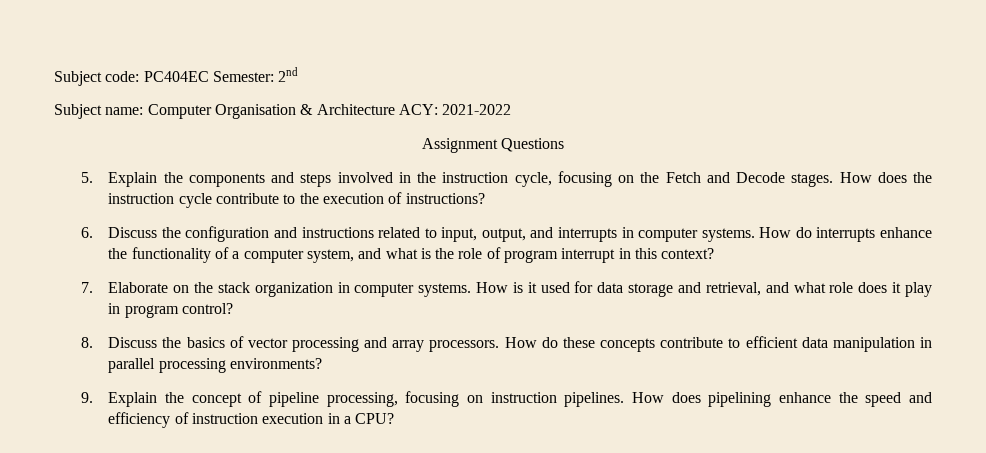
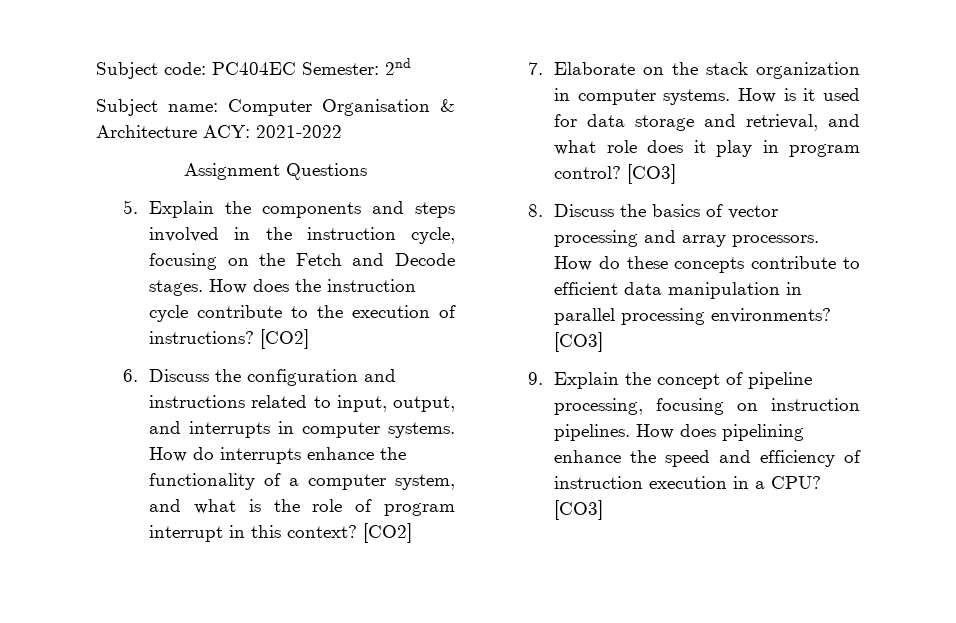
(485, 198) none -> [260,329,310,349] [CO2]
(715, 253) none -> [363,523,413,543] [CO2]
(233, 308) none -> [627,164,677,184] [CO3]
(322, 363) none -> [554,332,604,352] [CO3]
(395, 418) none -> [554,500,604,520] [CO3]

